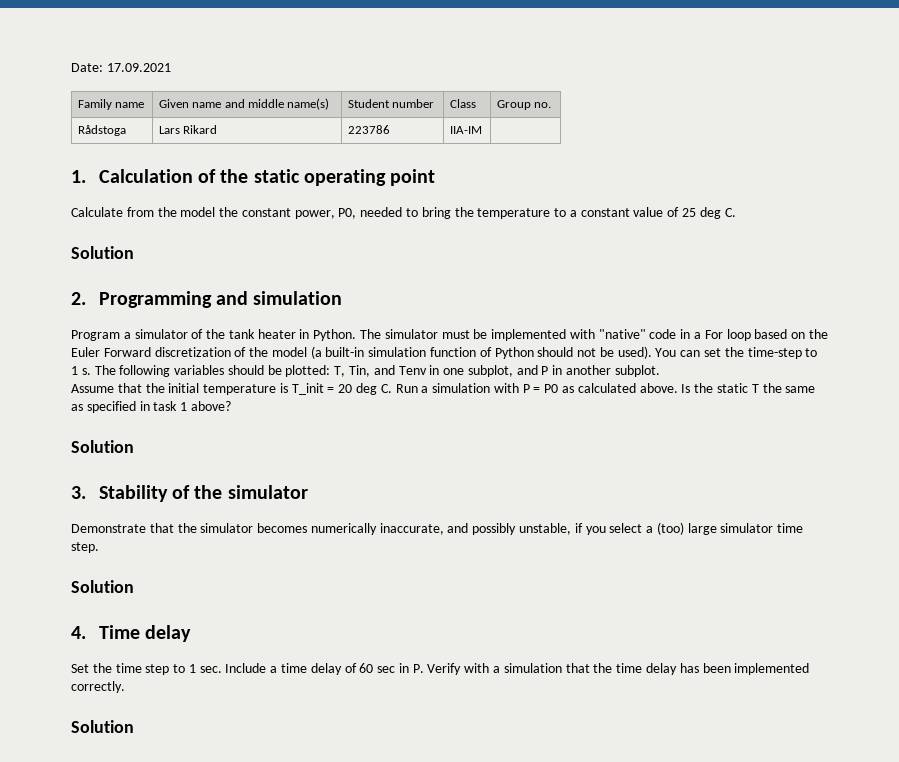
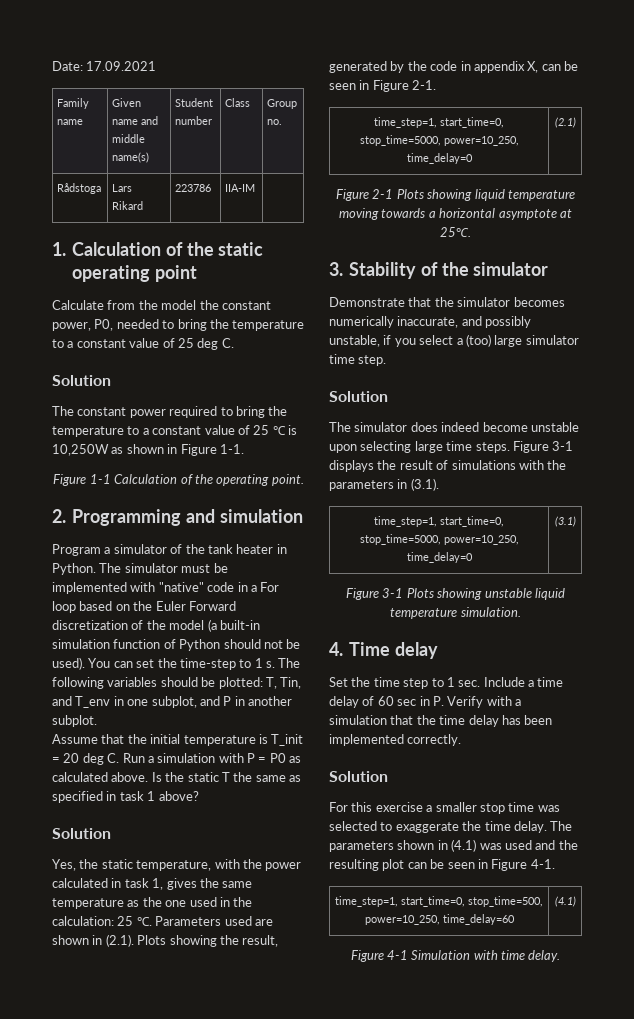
(134, 252) none -> [52,406,288,418] [52,425,297,437] [52,444,244,456] [53,474,304,486] // The constant power required to bring the temperature to a constant value of 25 ℃ is 10,250W as shown in Figure 1-1. // Figure 1-1 Calculation of the operating point.
[398,366,427,375] Tenv -> [75,696,111,708] T_env
(134, 446) none -> [52,859,302,871] [52,878,253,890] [52,897,253,909] [52,916,273,926] [52,934,279,947] [329,61,578,73] [329,80,437,92] [374,117,504,128] [359,135,519,146] [406,153,473,164] [554,117,576,128] [336,189,575,201] [339,208,572,220] [440,227,471,237] // Yes, the static temperature, with the power calculated in task 1, gives the same temperature as the one used in the calculation: 25 ℃. Parameters used are shown in (2.1). Plots showing the result, generated by the code in appendix X, can be seen in Figure 2-1. // time_step=1, start_time=0, stop_time=5000, power=10_250, time_delay=0 | (2.1) // Figure 2-1 Plots showing liquid temperature moving towards a horizontal asymptote at 25℃.
(134, 586) none -> [329,422,579,432] [329,441,574,453] [329,460,567,472] [329,478,439,491] [374,516,504,527] [359,534,519,545] [406,552,473,563] [554,516,576,527] [346,588,565,600] [390,607,521,619] // The simulator does indeed become unstable upon selecting large time steps. Figure 3-1 displays the result of simulations with the parameters in (3.1). // time_step=1, start_time=0, stop_time=5000, power=10_250, time_delay=0 | (3.1) // Figure 3-1 Plots showing unstable liquid temperature simulation.
(134, 726) none -> [329,802,560,814] [329,821,573,833] [329,839,578,852] [329,859,555,871] [335,896,543,907] [364,914,515,925] [554,896,576,907] [350,950,561,962] // For this exercise a smaller stop time was selected to exaggerate the time delay. The parameters shown in (4.1) was used and the resulting plot can be seen in Figure 4-1. // time_step=1, start_time=0, stop_time=500, power=10_250, time_delay=60 | (4.1) // Figure 4-1 Simulation with time delay.

